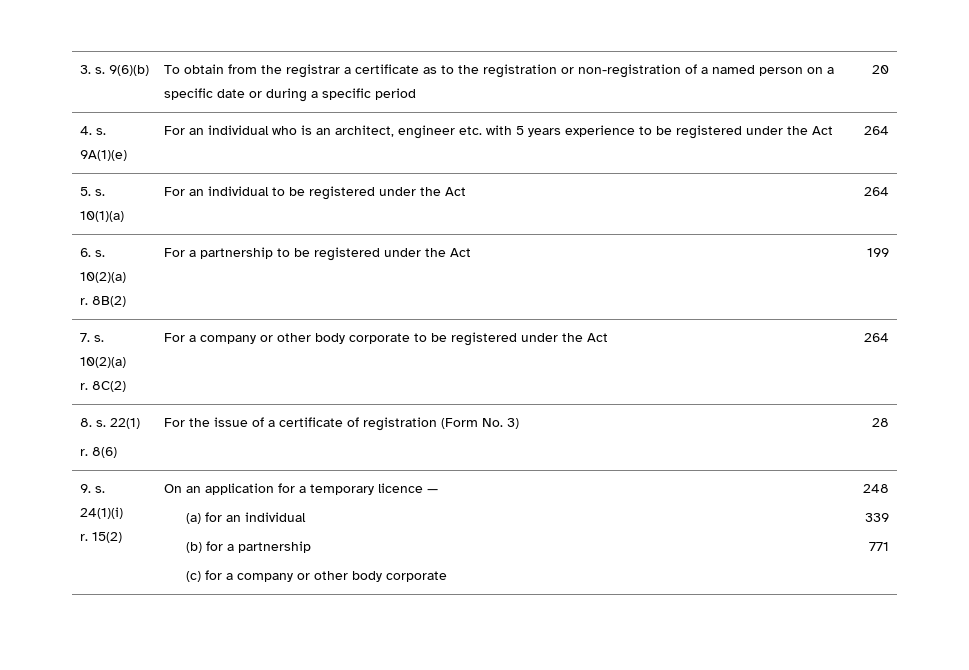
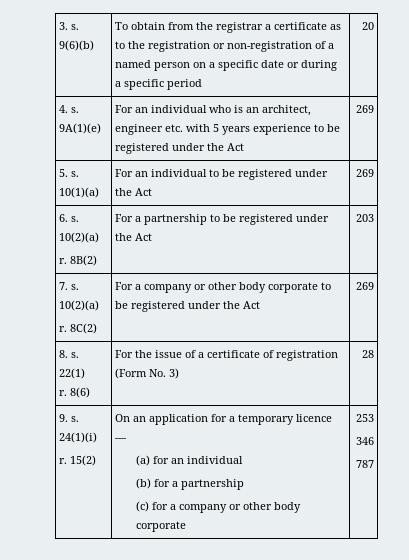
[864,126,890,135] 264 -> [355,105,374,113] 269
[864,187,890,196] 264 -> [355,169,374,177] 269
[867,248,890,257] 199 -> [355,214,374,222] 203
[864,333,890,342] 264 -> [355,282,374,290] 269
[863,484,890,493] [865,513,890,522] [869,542,890,551] 248 // 339 // 771 -> [355,414,374,422] [355,437,374,445] [355,460,374,468] 253 // 346 // 787

